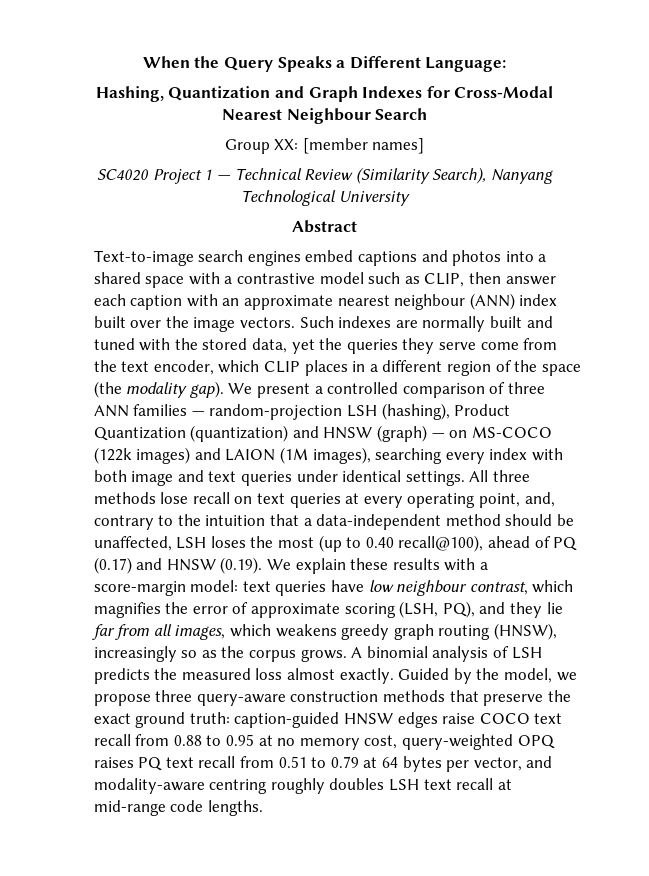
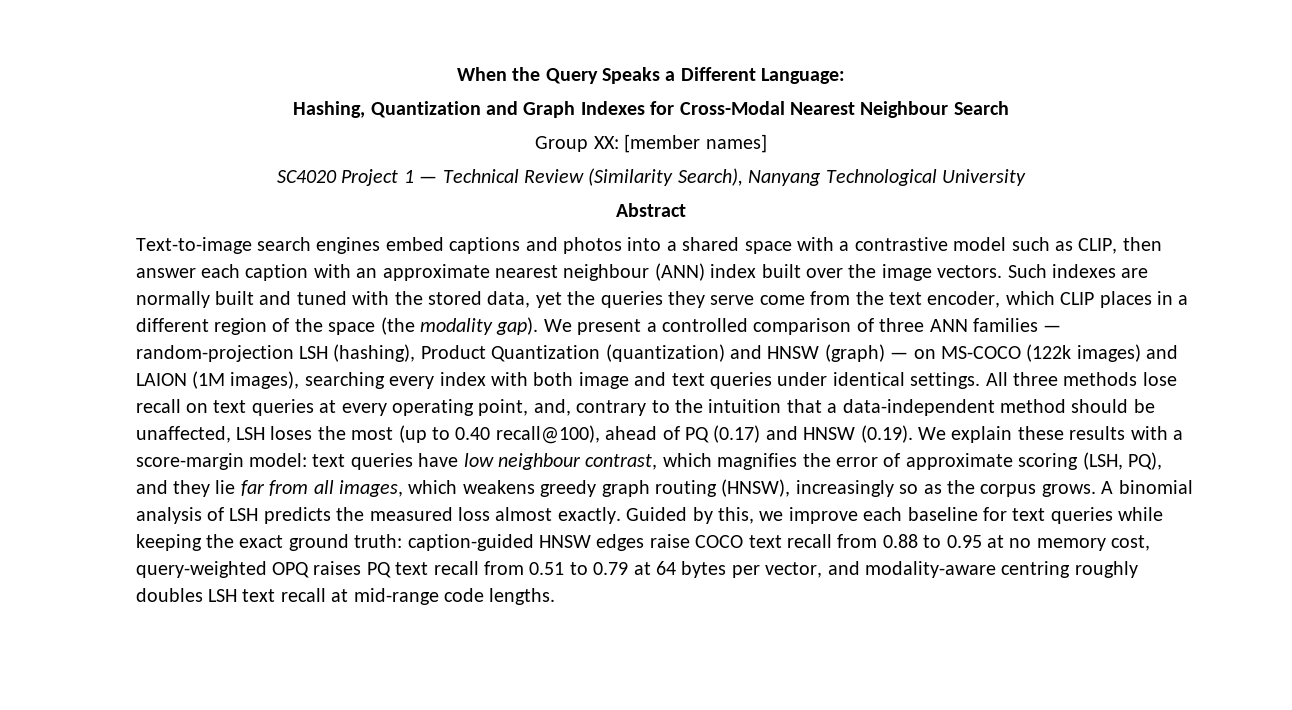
[476,668,577,683] [93,690,544,706] the model, we propose three query-aware construction methods that preserve -> [717,507,1164,524] [135,534,202,551] this, we improve each baseline for text queries while keeping

